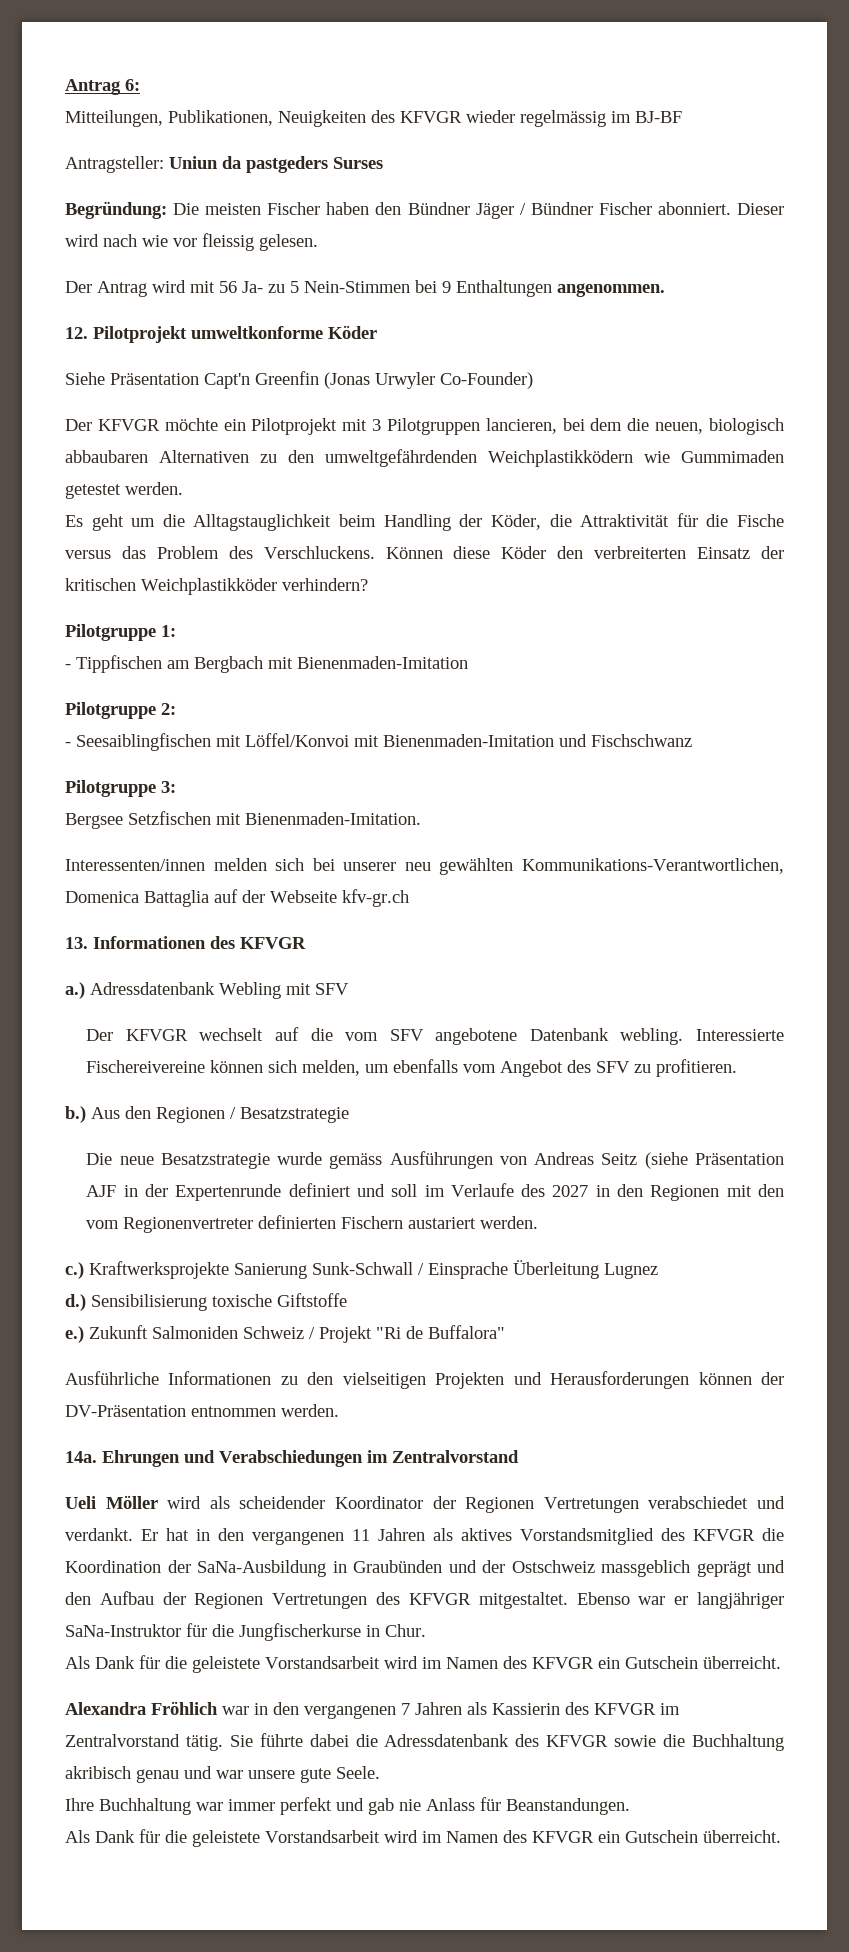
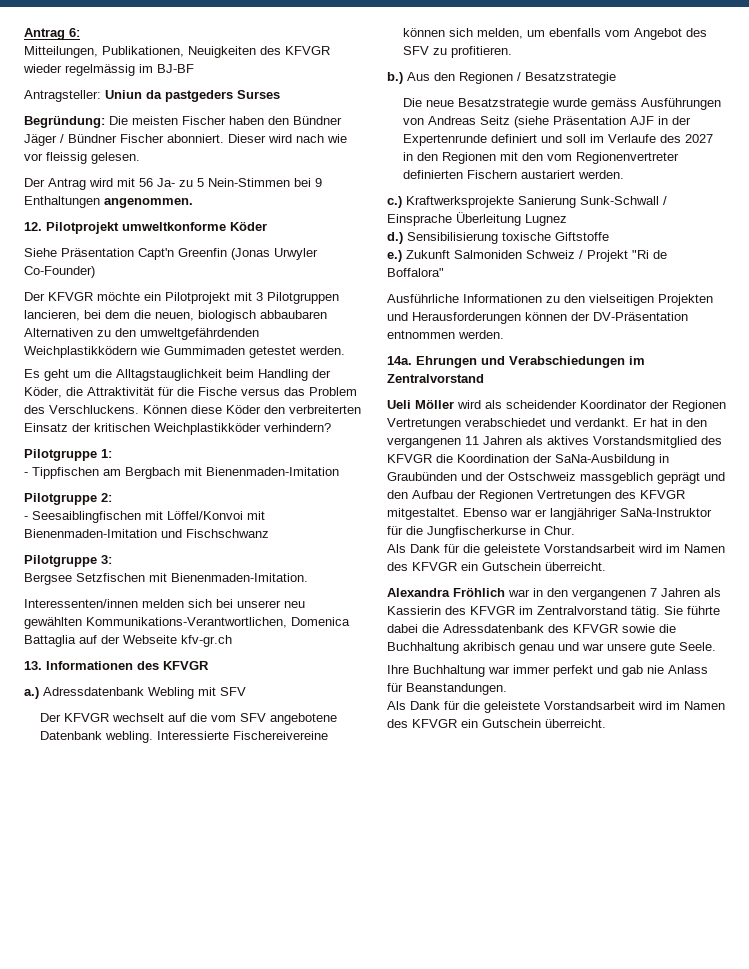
[428,1325,505,1339] Buffalora" -> [387,268,444,277] Boffalora"

